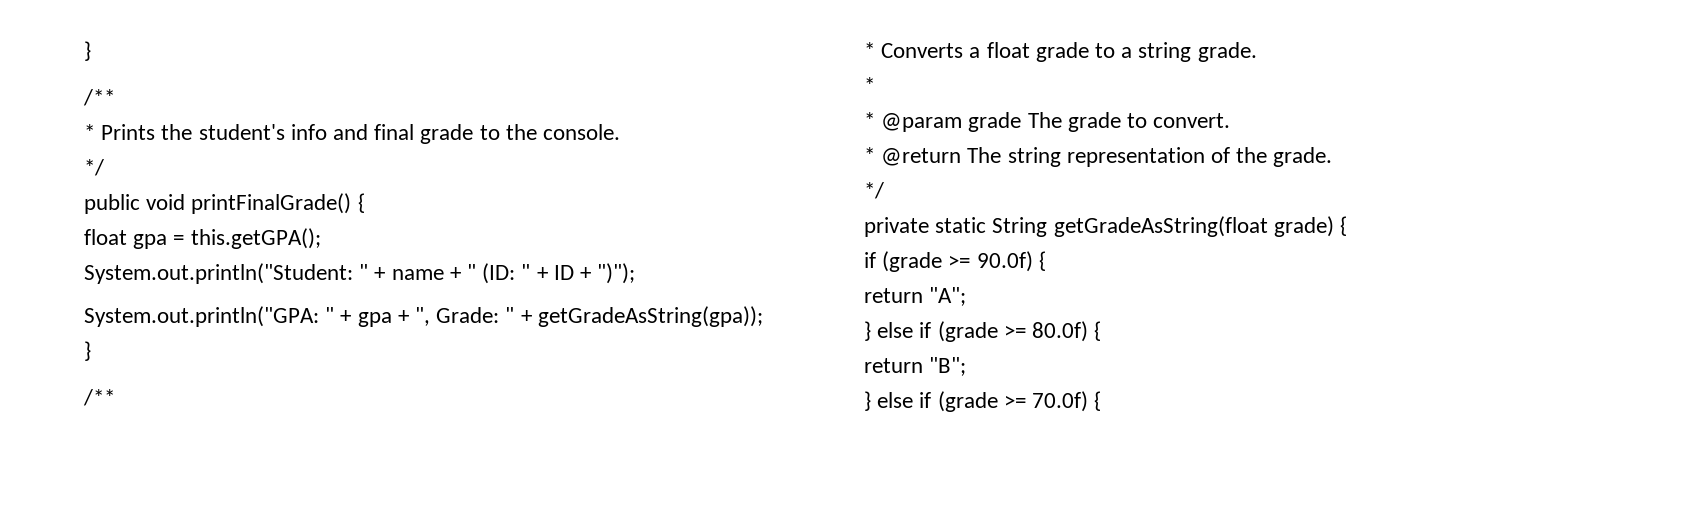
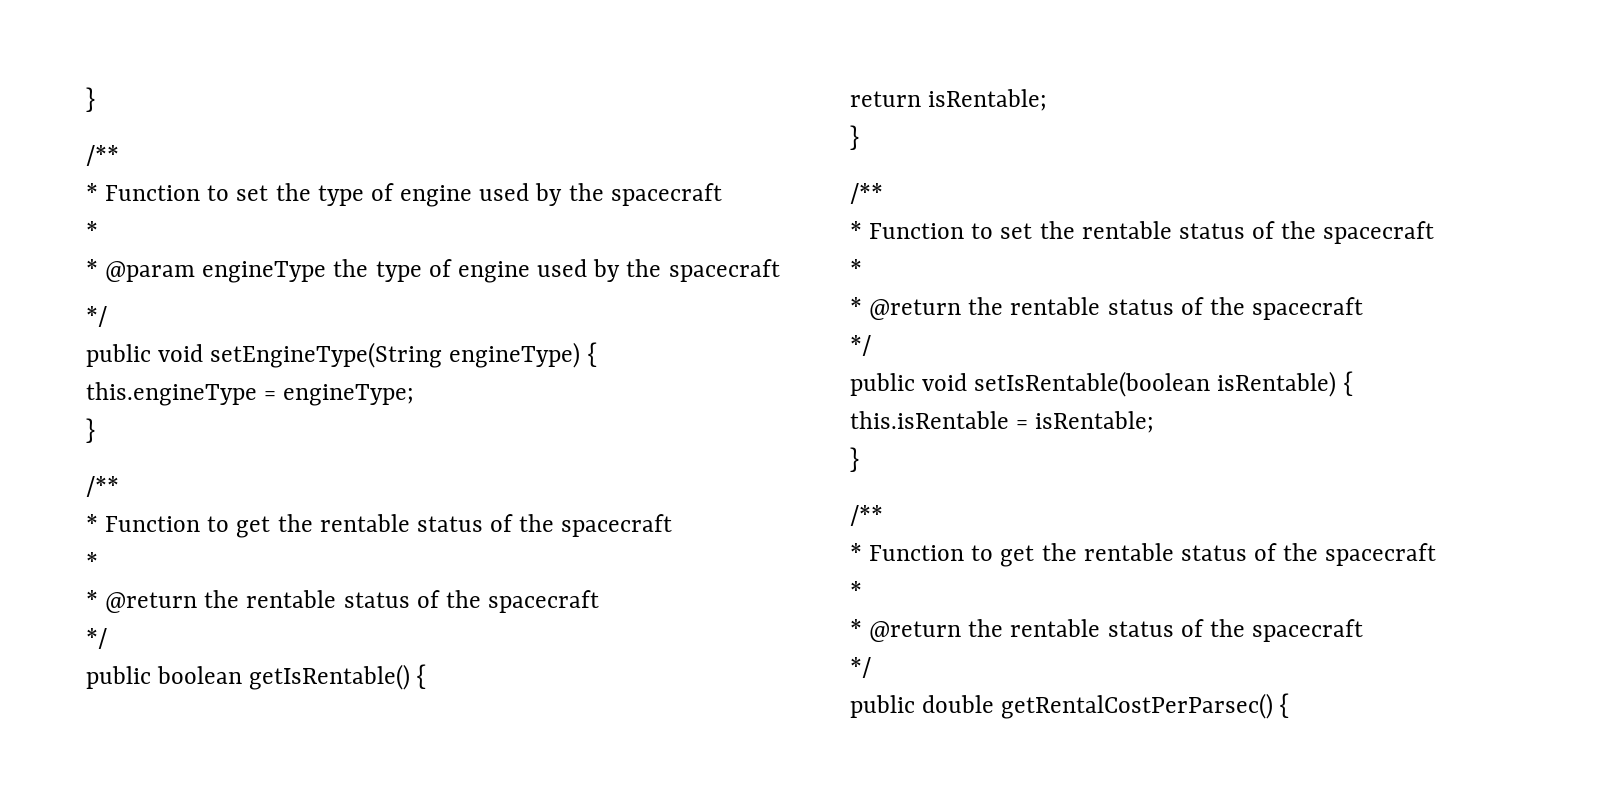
[84,41,91,61] [83,89,115,106] [84,124,621,144] [84,159,104,176] [84,193,365,214] [84,228,321,249] [84,263,636,284] [84,306,763,327] [84,341,91,361] [83,389,115,406] [864,42,1257,62] [864,77,875,93] [864,112,1231,132] [864,147,1333,167] [864,182,884,199] [864,216,1348,237] [864,251,1046,272] [864,287,967,306] [864,321,1102,342] [864,357,967,376] [864,391,1089,412] } // /** // * Prints the student's info and final grade to the console. // */ // public void printFinalGrade() { // float gpa = this.getGPA(); // System.out.println("Student: " + name + " (ID: " + ID + ")"); // System.out.println("GPA: " + gpa + ", Grade: " + getGradeAsString(gpa)); // } // /** // * Converts a float grade to a string grade. // * // * @param grade The grade to convert. // * @return The string representation of the grade. // */ // private static String getGradeAsString(float grade) { // if (grade >= 90.0f) { // return "A"; // } else if (grade >= 80.0f) { // return "B"; // } else if (grade >= 70.0f) -> [86,87,95,112] [86,145,119,166] [86,183,722,207] [86,221,98,239] [86,259,780,283] [86,306,107,327] [86,342,597,368] [86,382,415,406] [86,418,95,443] [86,476,119,497] [86,514,673,538] [86,552,98,570] [86,590,600,613] [86,628,107,649] [86,664,427,690] [850,89,1048,111] [850,125,859,150] [850,183,883,204] [850,221,1435,244] [850,259,862,277] [850,297,1364,320] [850,335,871,356] [850,371,1353,397] [850,411,1155,433] [850,447,859,472] [850,505,883,526] [850,543,1437,567] [850,581,862,599] [850,619,1364,642] [850,657,871,678] [850,693,1274,719] } // /** // * Function to set the type of engine used by the spacecraft // * // * @param engineType the type of engine used by the spacecraft // */ // public void setEngineType(String engineType) { // this.engineType = engineType; // } // /** // * Function to get the rentable status of the spacecraft // * // * @return the rentable status of the spacecraft // */ // public boolean getIsRentable() { // return isRentable; // } // /** // * Function to set the rentable status of the spacecraft // * // * @return the rentable status of the spacecraft // */ // public void setIsRentable(boolean isRentable) { // this.isRentable = isRentable; // } // /** // * Function to get the rentable status of the spacecraft // * // * @return the rentable status of the spacecraft // */ // public double getRentalCostPerParsec()

